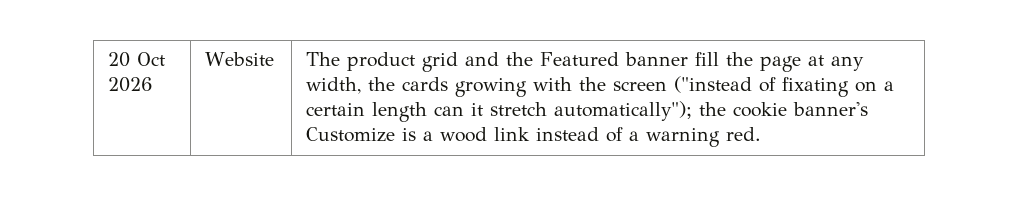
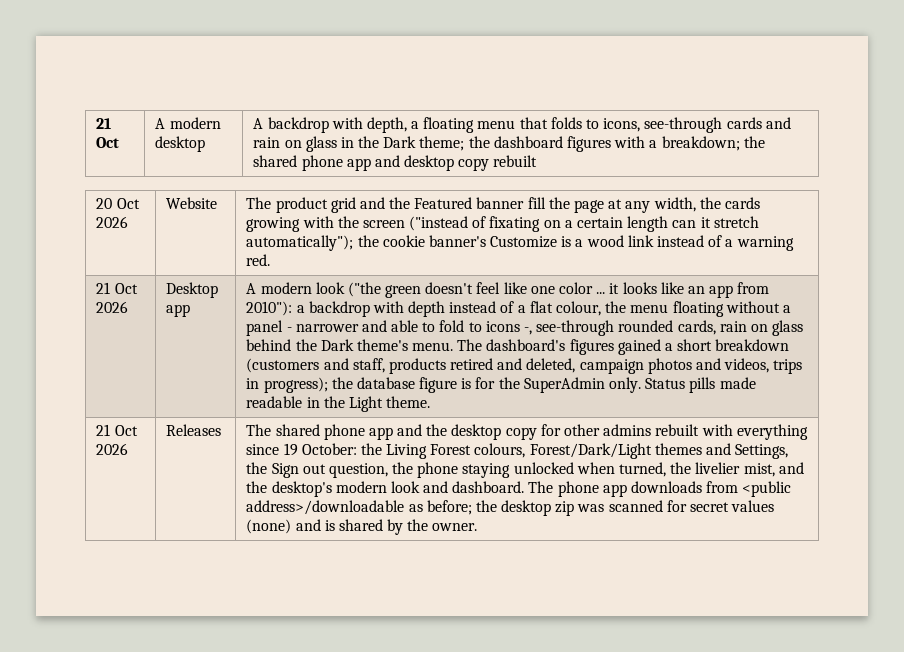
(108, 59) none -> [96,118,112,129] [96,137,120,148] [155,117,221,129] [155,136,206,152] [253,117,791,133] [253,136,765,152] [253,155,538,171] 21 Oct | A modern desktop | A backdrop with depth, a floating menu that folds to icons, see-through cards and rain on glass in the Dark theme; the dashboard figures with a breakdown; the shared phone app and desktop copy rebuilt //
(762, 134) none -> [96,282,138,294] [96,301,129,313] [166,282,219,298] [166,304,191,317] [246,282,770,298] [246,301,791,317] [246,320,804,336] [246,339,790,355] [246,358,803,374] [246,377,756,393] [246,396,431,412] [96,424,138,436] [96,443,129,455] [166,424,222,436] [246,424,808,440] [246,443,789,459] [246,462,804,478] [246,481,792,497] [246,500,775,516] [246,519,478,535] // 21 Oct 2026 | Desktop app | A modern look ("the green doesn't feel like one color ... it looks like an app from 2010"): a backdrop with depth instead of a flat colour, the menu floating without a panel - narrower and able to fold to icons -, see-through rounded cards, rain on glass behind the Dark theme's menu. The dashboard's figures gained a short breakdown (customers and staff, products retired and deleted, campaign photos and videos, trips in progress); the database figure is for the SuperAdmin only. Status pills made readable in the Light theme. // 21 Oct 2026 | Releases | The shared phone app and the desktop copy for other admins rebuilt with everything since 19 October: the Living Forest colours, Forest/Dark/Light themes and Settings, the Sign out question, the phone staying unlocked when turned, the livelier mist, and the desktop's modern look and dashboard. The phone app downloads from <public address>/downloadable as before; the desktop zip was scanned for secret values (none) and is shared by the owner.

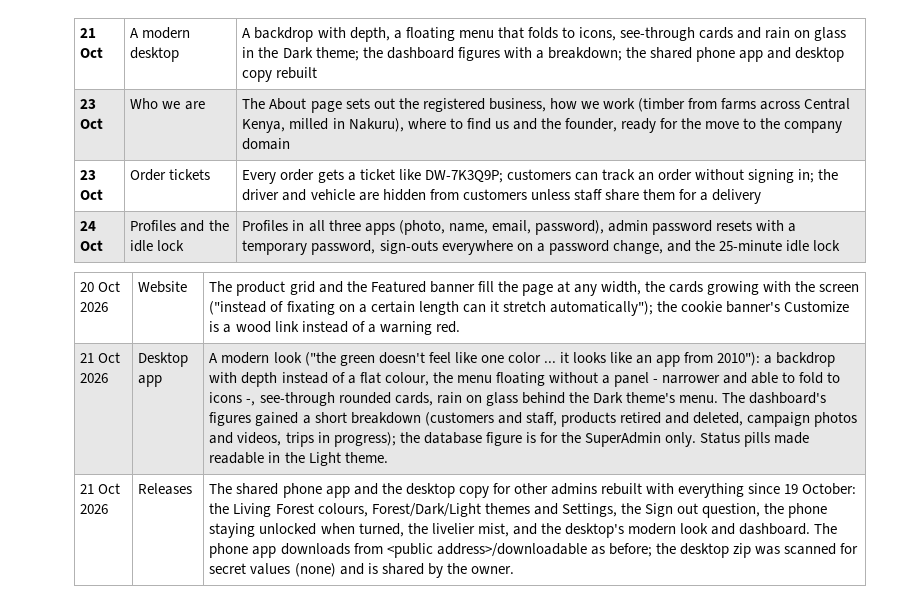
(538, 161) none -> [80,99,97,109] [80,118,104,129] [130,98,205,110] [242,98,851,113] [242,118,843,133] [242,138,291,150] [80,170,97,180] [80,189,104,200] [130,169,211,181] [242,169,839,184] [242,189,762,204] [80,221,97,231] [80,240,104,251] [130,220,229,232] [130,240,185,252] [242,220,797,235] [242,240,841,255] // 23 Oct | Who we are | The About page sets out the registered business, how we work (timber from farms across Central Kenya, milled in Nakuru), where to find us and the founder, ready for the move to the company domain // 23 Oct | Order tickets | Every order gets a ticket like DW-7K3Q9P; customers can track an order without signing in; the driver and vehicle are hidden from customers unless staff share them for a delivery // 24 Oct | Profiles and the idle lock | Profiles in all three apps (photo, name, email, password), admin password resets with a temporary password, sign-outs everywhere on a password change, and the 25-minute idle lock

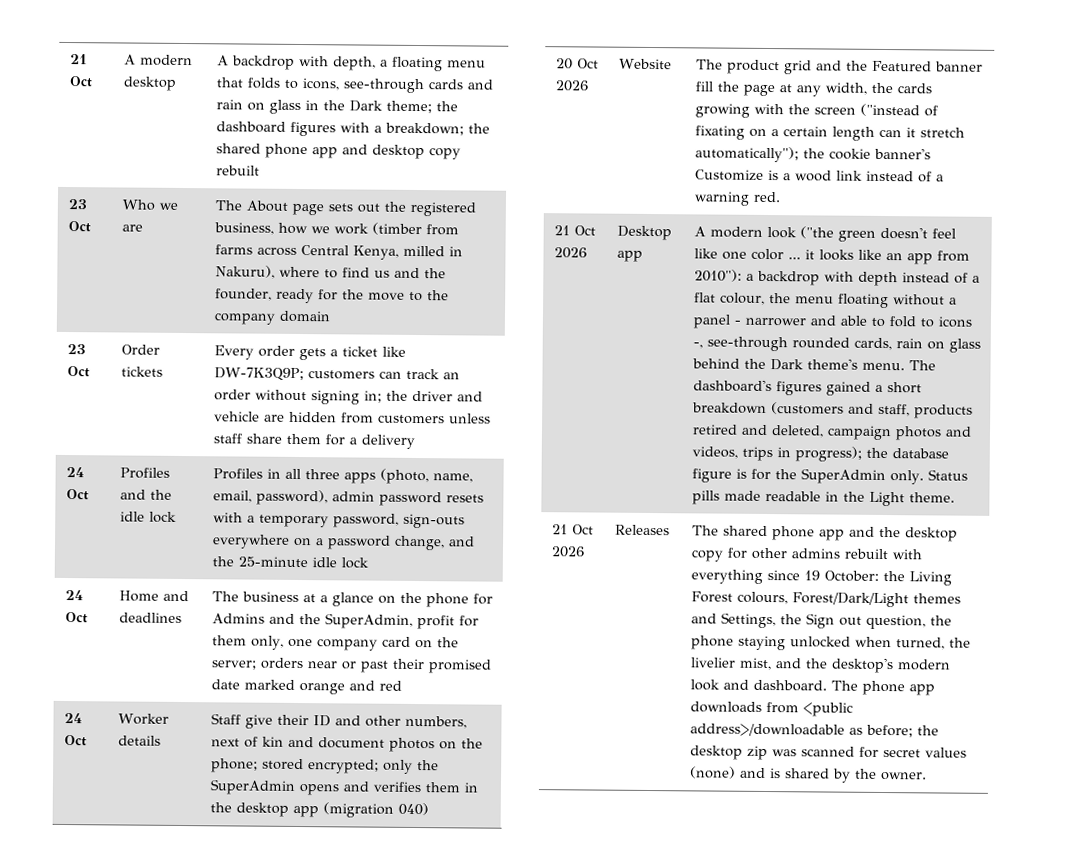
(841, 245) none -> [64,590,84,601] [64,611,88,624] [118,590,189,602] [118,612,182,623] [211,591,493,608] [211,613,479,630] [211,635,459,651] [210,657,492,674] [210,679,402,695] [63,712,83,724] [63,734,87,747] [117,713,169,725] [117,735,161,746] [210,713,467,729] [210,736,483,753] [210,758,439,774] [209,779,478,796] [209,802,429,818] // 24 Oct | Home and deadlines | The business at a glance on the phone for Admins and the SuperAdmin, profit for them only, one company card on the server; orders near or past their promised date marked orange and red // 24 Oct | Worker details | Staff give their ID and other numbers, next of kin and document photos on the phone; stored encrypted; only the SuperAdmin opens and verifies them in the desktop app (migration 040)

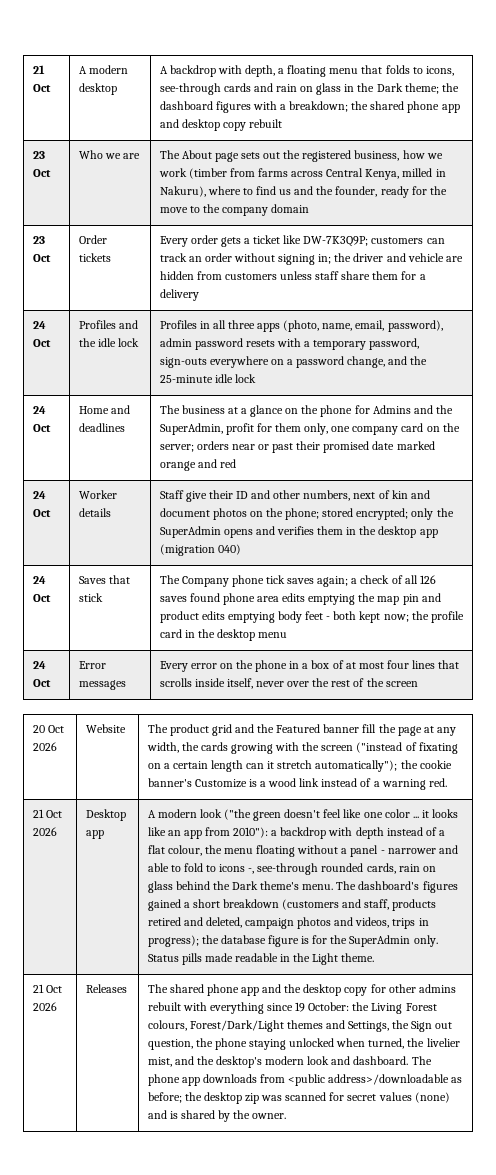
(429, 809) none -> [32,576,46,584] [32,594,51,602] [78,575,130,584] [78,593,103,602] [159,575,436,587] [159,593,441,605] [159,611,464,623] [159,629,288,641] [32,661,46,669] [32,679,51,687] [78,661,106,669] [78,680,126,690] [159,660,460,672] [159,678,418,689] // 24 Oct | Saves that stick | The Company phone tick saves again; a check of all 126 saves found phone area edits emptying the map pin and product edits emptying body feet - both kept now; the profile card in the desktop menu // 24 Oct | Error messages | Every error on the phone in a box of at most four lines that scrolls inside itself, never over the rest of the screen

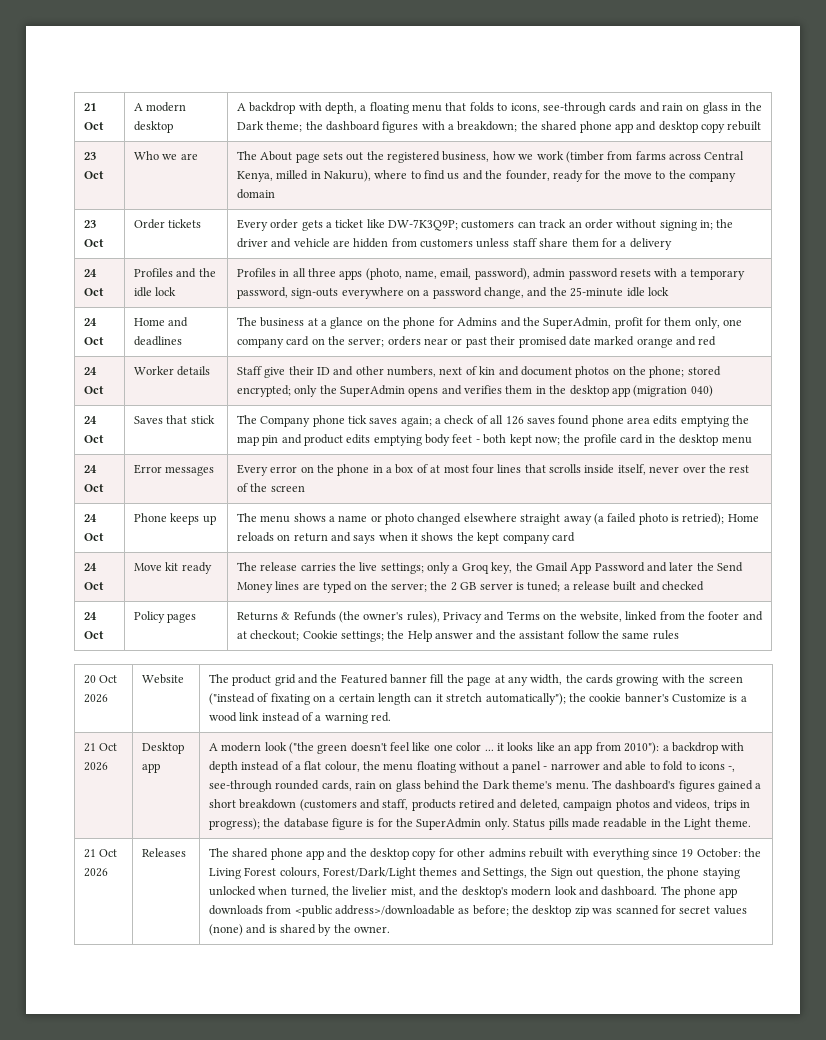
(418, 684) none -> [83,514,97,522] [83,533,104,541] [133,513,216,525] [236,513,759,525] [236,532,575,544] [83,563,97,571] [83,582,104,590] [133,562,212,574] [236,562,744,574] [236,581,705,593] [83,612,97,620] [83,631,104,639] [133,611,197,623] [236,611,763,623] [236,630,679,642] // 24 Oct | Phone keeps up | The menu shows a name or photo changed elsewhere straight away (a failed photo is retried); Home reloads on return and says when it shows the kept company card // 24 Oct | Move kit ready | The release carries the live settings; only a Groq key, the Gmail App Password and later the Send Money lines are typed on the server; the 2 GB server is tuned; a release built and checked // 24 Oct | Policy pages | Returns & Refunds (the owner's rules), Privacy and Terms on the website, linked from the footer and at checkout; Cookie settings; the Help answer and the assistant follow the same rules

